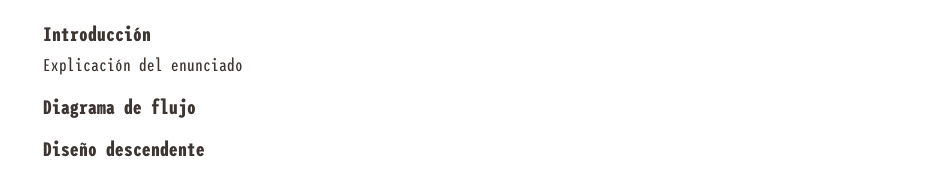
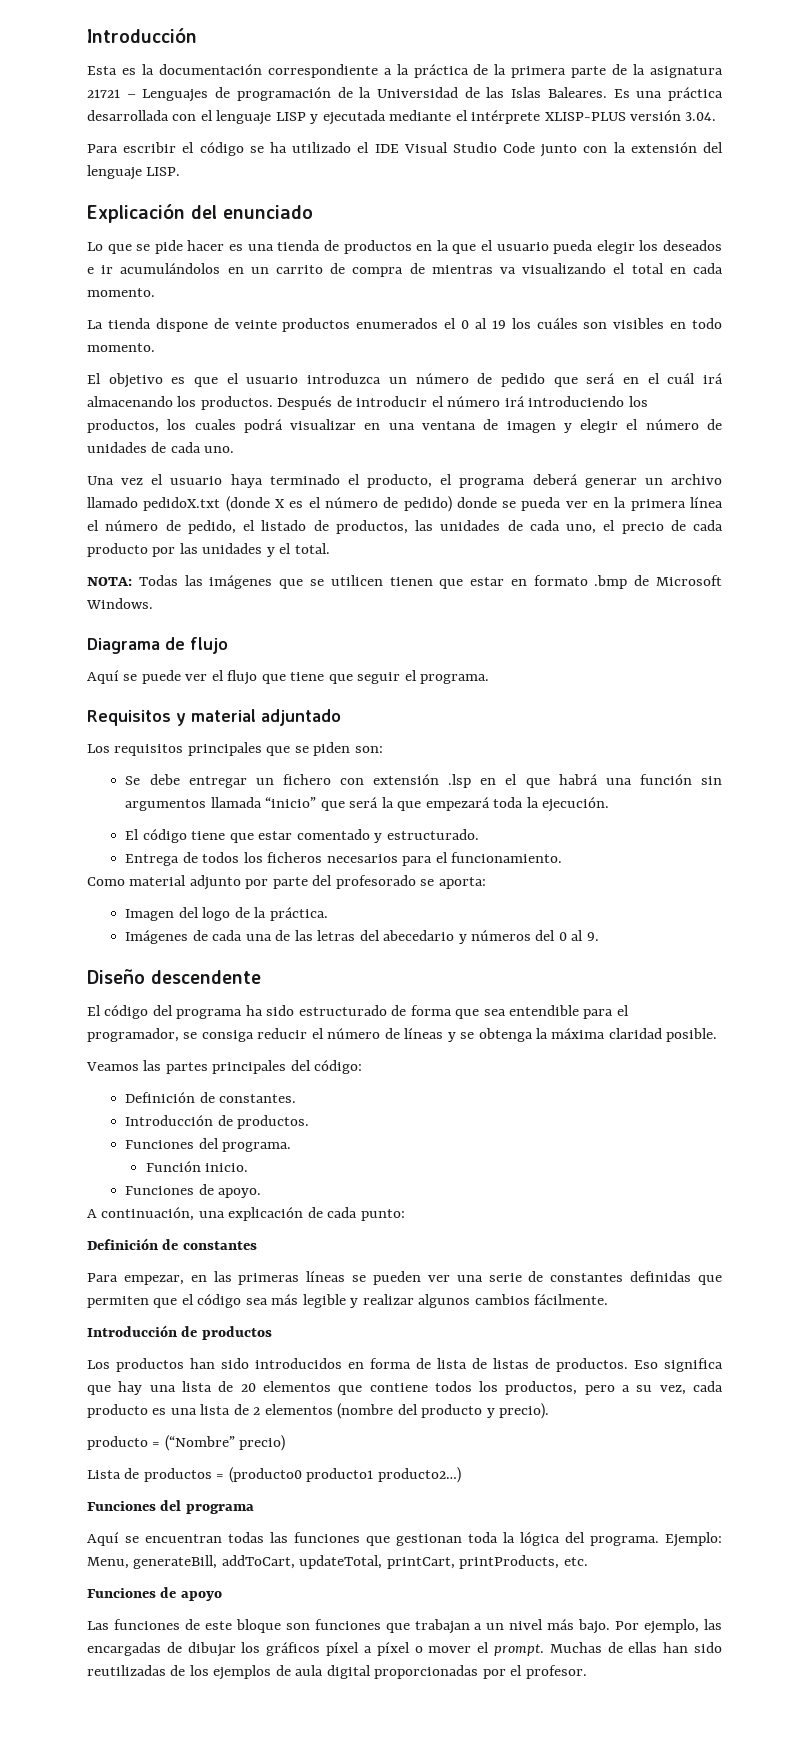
[43,57,243,75] [43,98,196,118] [43,140,205,157] Explicación del enunciado // Diagrama de flujo // Diseño descendente -> [87,64,724,78] [87,87,723,102] [87,110,717,125] [87,142,723,157] [87,165,181,180] [87,204,313,223] [87,240,722,254] [87,263,724,277] [87,288,155,297] [87,318,722,332] [87,343,155,352] [87,373,723,388] [87,396,648,410] [87,419,723,433] [87,442,235,453] [87,474,722,488] [87,496,723,512] [87,520,723,534] [87,543,330,557] [87,575,722,589] [86,598,153,609] [87,637,228,654] [87,670,490,685] [87,709,341,726] [87,742,383,756] [125,774,722,788] [125,797,609,812] [125,829,479,843] [125,852,563,866] [87,875,486,890] [125,907,328,921] [125,930,599,944] [87,969,261,984] [87,1005,629,1019] [87,1028,718,1042] [86,1060,363,1074] [125,1092,297,1103] [125,1115,310,1129] [125,1138,292,1152] [145,1161,249,1172] [125,1184,262,1198] [87,1207,405,1221] [87,1238,257,1250] [87,1271,722,1285] [87,1294,609,1308] [87,1325,272,1340] [87,1358,723,1372] [87,1381,723,1395] [87,1403,550,1419] [87,1435,286,1451] [87,1467,461,1483] [87,1500,254,1514] [87,1532,722,1547] [87,1555,588,1569] [87,1587,222,1601] [87,1619,722,1634] [87,1642,722,1657] [87,1665,587,1680] Esta es la documentación correspondiente a la práctica de la primera parte de la asignatura 21721 – Lenguajes de programación de la Universidad de las Islas Baleares. Es una práctica desarrollada con el lenguaje LISP y ejecutada mediante el intérprete XLISP-PLUS versión 3.04. // Para escribir el código se ha utilizado el IDE Visual Studio Code junto con la extensión del lenguaje LISP. // Explicación del enunciado // Lo que se pide hacer es una tienda de productos en la que el usuario pueda elegir los deseados e ir acumulándolos en un carrito de compra de mientras va visualizando el total en cada momento. // La tienda dispone de veinte productos enumerados el 0 al 19 los cuáles son visibles en todo momento. // El objetivo es que el usuario introduzca un número de pedido que será en el cuál irá almacenando los productos. Después de introducir el número irá introduciendo los productos, los cuales podrá visualizar en una ventana de imagen y elegir el número de unidades de cada uno. // Una vez el usuario haya terminado el producto, el programa deberá generar un archivo llamado pedidoX.txt (donde X es el número de pedido) donde se pueda ver en la primera línea el número de pedido, el listado de productos, las unidades de cada uno, el precio de cada producto por las unidades y el total. // NOTA: Todas las imágenes que se utilicen tienen que estar en formato .bmp de Microsoft Windows. // Diagrama de flujo // Aquí se puede ver el flujo que tiene que seguir el programa. // Requisitos y material adjuntado // Los requisitos principales que se piden son: // Se debe entregar un fichero con extensión .lsp en el que habrá una función sin argumentos llamada “inicio” que será la que empezará toda la ejecución. // El código tiene que estar comentado y estructurado. // Entrega de todos los ficheros necesarios para el funcionamiento. // Como material adjunto por parte del profesorado se aporta: // Imagen del logo de la práctica. // Imágenes de cada una de las letras del abecedario y números del 0 al 9. // Diseño descendente // El código del programa ha sido estructurado de forma que sea entendible para el programador, se consiga reducir el número de líneas y se obtenga la máxima claridad posible. // Veamos las partes principales del código: // Definición de constantes. // Introducción de productos. // Funciones del programa. // Función inicio. // Funciones de apoyo. // A continuación, una explicación de cada punto: // Definición de constantes // Para empezar, en las primeras líneas se pueden ver una serie de constantes definidas que permiten que el código sea más legible y realizar algunos cambios fácilmente. // Introducción de productos // Los productos han sido introducidos en forma de lista de listas de productos. Eso significa que hay una lista de 20 elementos que contiene todos los productos, pero a su vez, cada producto es una lista de 2 elementos (nombre del producto y precio). // producto = (“Nombre” precio) // Lista de productos = (producto0 producto1 producto2…) // Funciones del programa // Aquí se encuentran todas las funciones que gestionan toda la lógica del programa. Ejemplo: Menu, generateBill, addToCart, updateTotal, printCart, printProducts, etc. // Funciones de apoyo // Las funciones de este bloque son funciones que trabajan a un nivel más bajo. Por ejemplo, las encargadas de dibujar los gráficos píxel a píxel o mover el prompt. Muchas de ellas han sido reutilizadas de los ejemplos de aula digital proporcionadas por el profesor.

